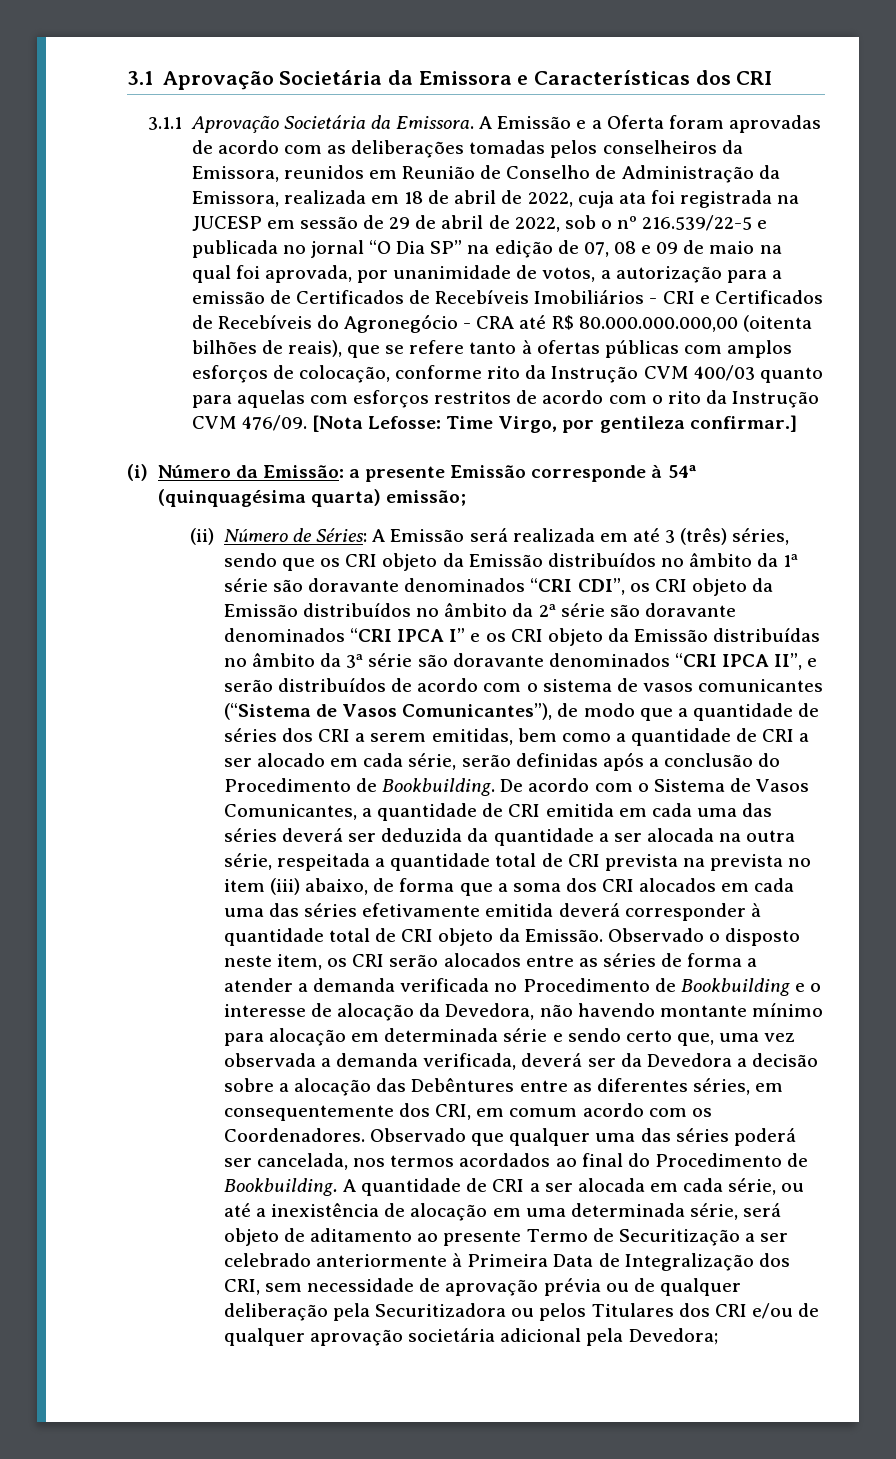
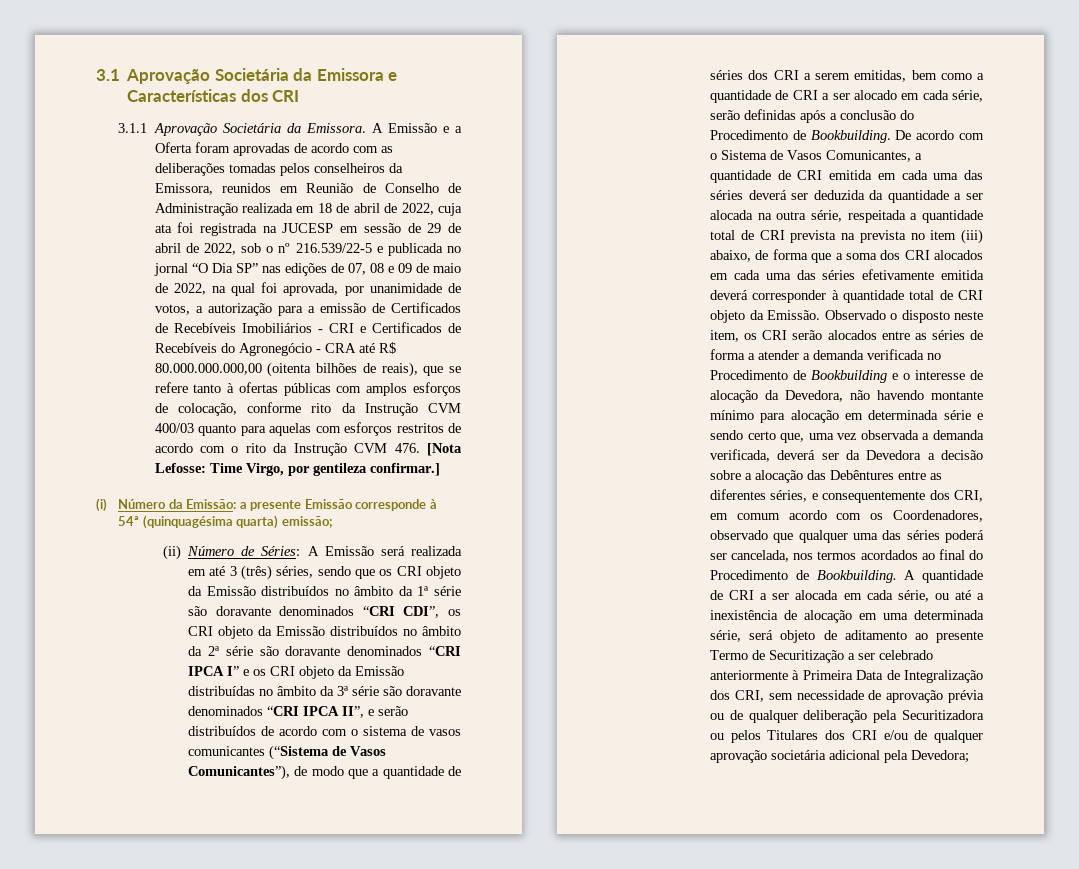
[758,165,780,179] [191,191,279,207] da Emissora, -> (238, 209) none
[467,240,553,258] na edição -> [261,263,327,276] nas edições
(755, 247) none -> [154,283,206,295] de 2022,
[241,415,307,431] 476/09. -> [394,443,420,453] 476.
[755,1083,784,1092] em -> [811,493,818,500] e
[223,1128,466,1142] Coordenadores. Observado -> [893,510,983,522] [709,530,768,540] Coordenadores, observado

